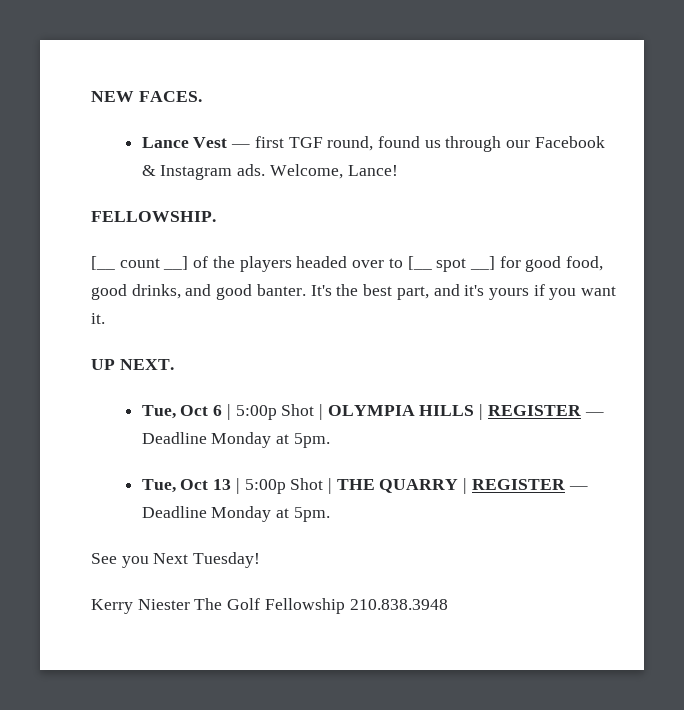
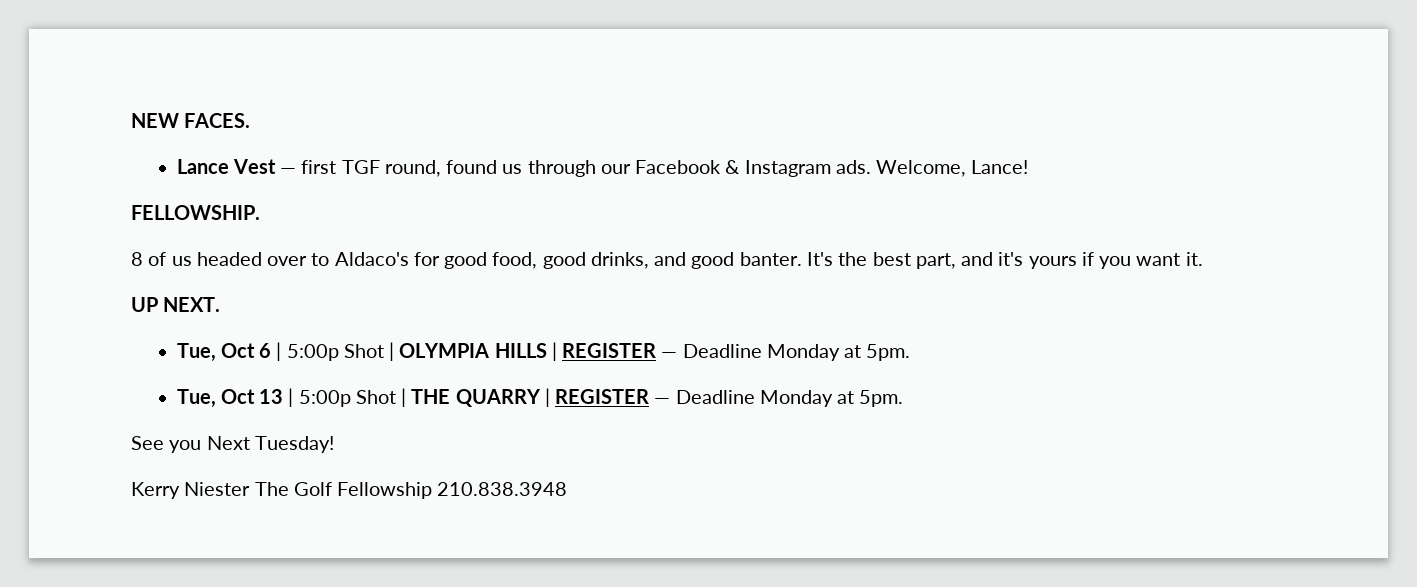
[91,256,495,272] [__ count __] of the players headed over to [__ spot __] -> [131,252,409,266] 8 of us headed over to Aldaco's

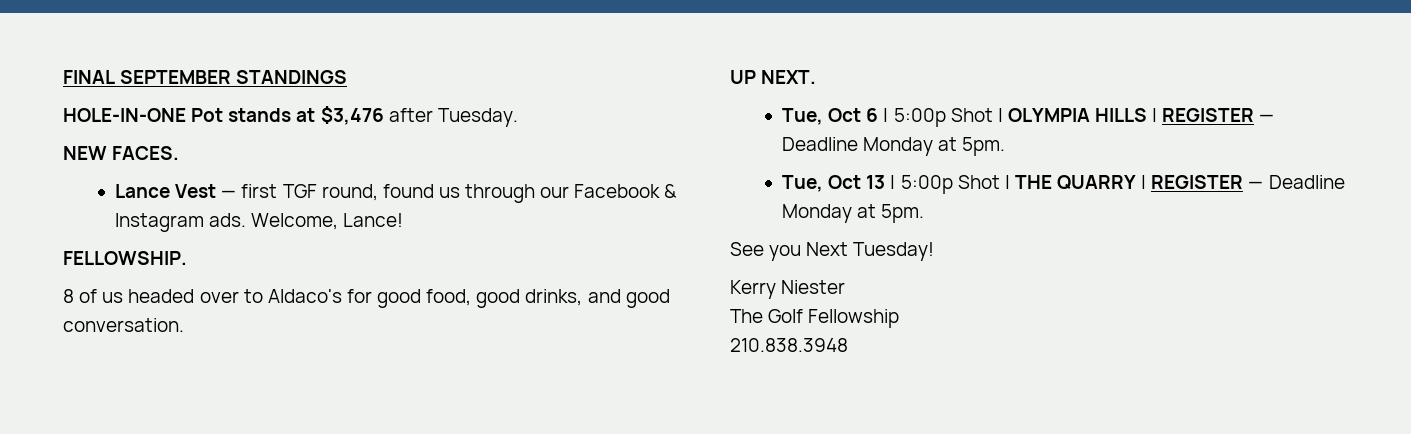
(131, 120) none -> [63,70,348,84] [63,106,518,127] FINAL SEPTEMBER STANDINGS // HOLE-IN-ONE Pot stands at $3,476 after Tuesday. //
[739,252,1203,269] banter. It's the best part, and it's yours if you want it. -> [63,318,184,332] conversation.
(251, 489) none -> (846, 287) //
(433, 490) none -> (900, 318) //

